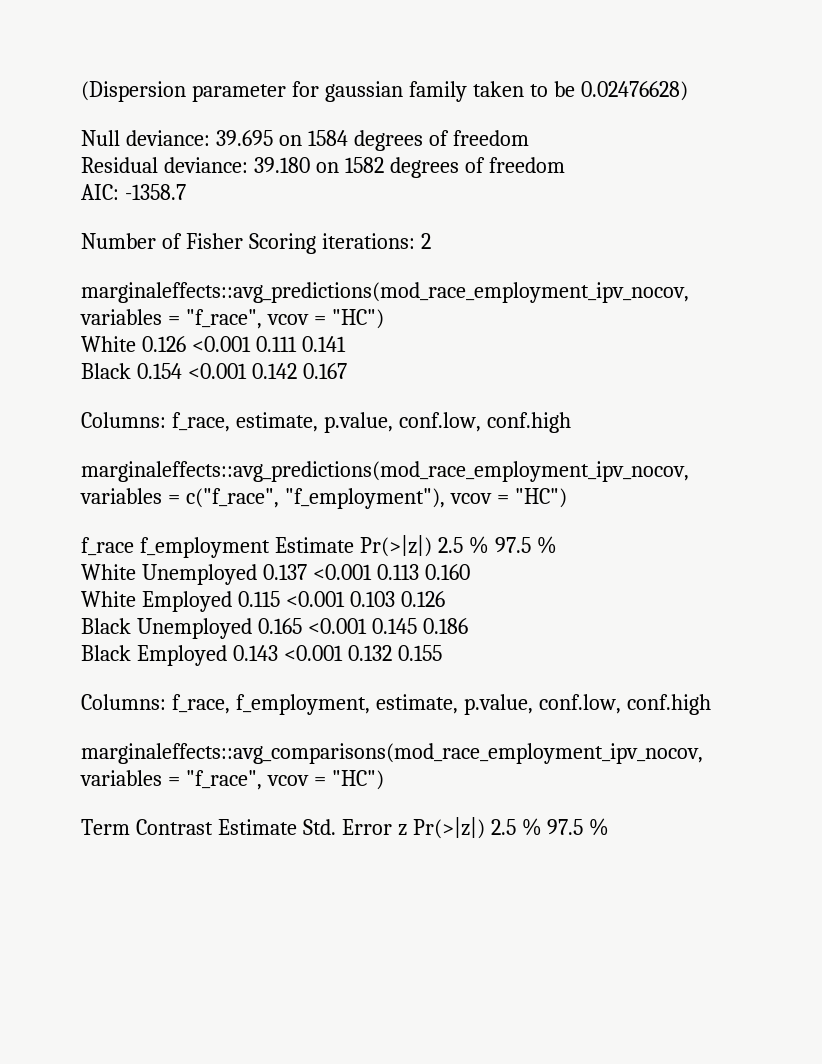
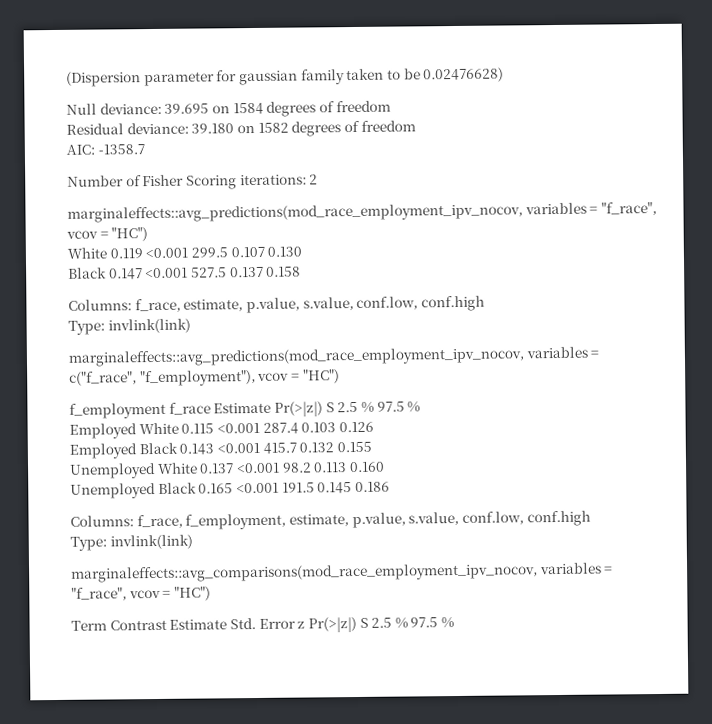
[141,336,346,352] [81,363,347,379] 0.126 <0.001 0.111 0.141 // Black 0.154 <0.001 0.142 0.167 -> [109,246,303,259] [68,266,302,280] 0.119 <0.001 299.5 0.107 0.130 // Black 0.147 <0.001 527.5 0.137 0.158
[398,412,571,433] conf.low, conf.high -> [302,295,485,312] [68,318,191,335] s.value, conf.low, conf.high // Type: invlink(link)
[81,537,270,558] f_race f_employment -> [69,402,211,419] f_employment f_race
(432, 546) none -> [325,402,335,413] S
[81,564,257,585] White Unemployed -> [69,421,374,439] [69,441,372,459] [69,462,198,479] Employed White 0.115 <0.001 287.4 0.103 0.126 // Employed Black 0.143 <0.001 415.7 0.132 0.155 // Unemployed White
(372, 572) none -> [281,462,312,473] 98.2
[81,591,445,612] [81,618,252,639] White Employed 0.115 <0.001 0.103 0.126 // Black Unemployed -> [70,482,197,499] Unemployed Black
(367, 626) none -> [281,482,315,493] 191.5
[81,645,442,666] // Black Employed 0.143 <0.001 0.132 0.155 -> (390, 487) none
[538,694,711,715] conf.low, conf.high -> [408,510,591,527] [70,534,193,551] s.value, conf.low, conf.high // Type: invlink(link)
(485, 828) none -> [359,617,369,628] S

